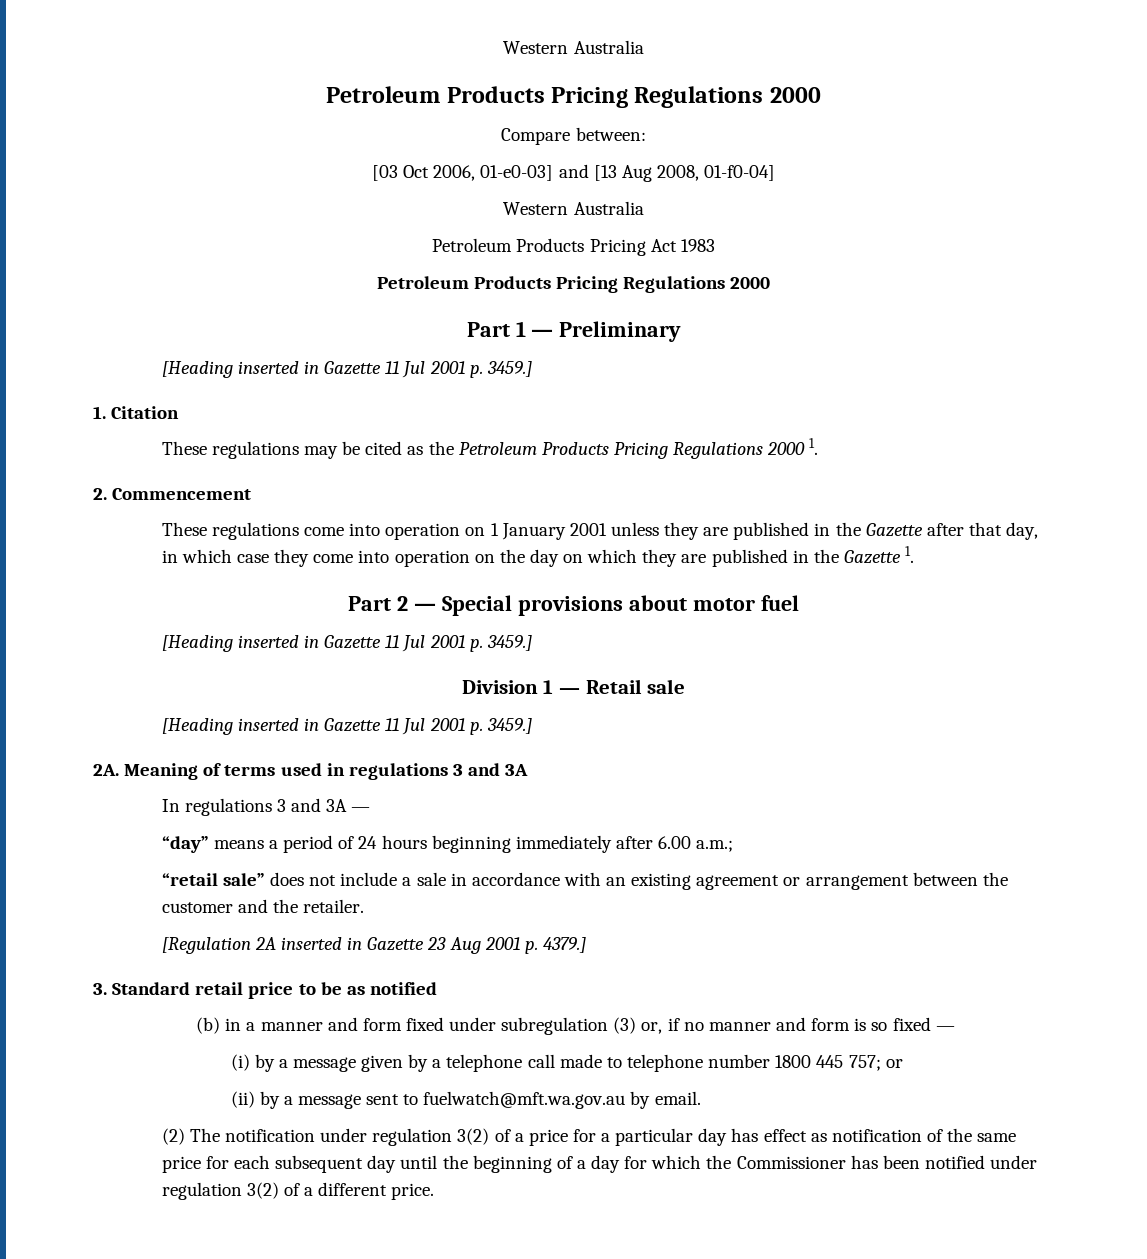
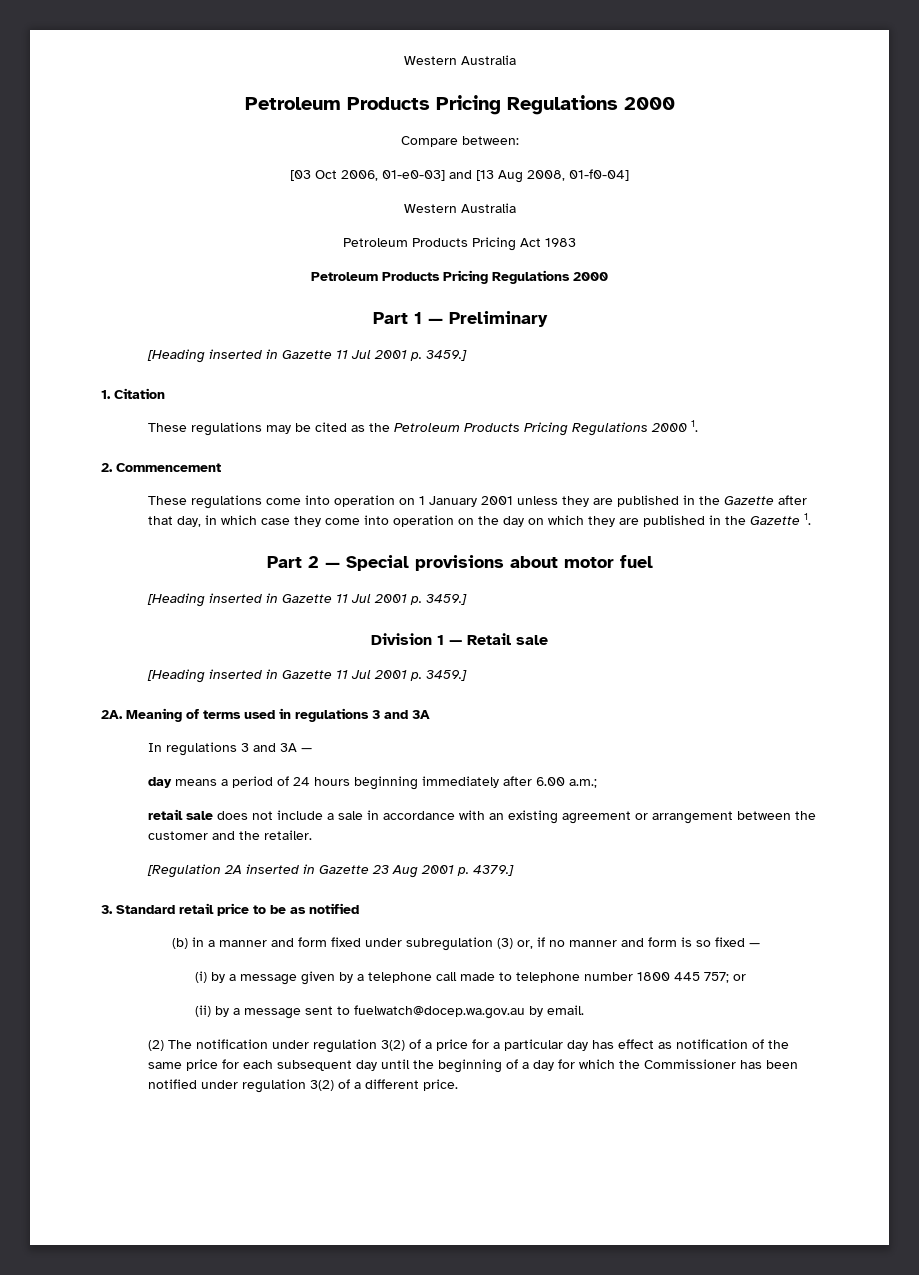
[161,836,209,853] “day” -> [148,777,173,788] day
[161,873,265,886] “retail sale” -> [148,809,214,820] retail sale
[423,1091,626,1109] fuelwatch@mft.wa.gov.au -> [354,1005,526,1019] fuelwatch@docep.wa.gov.au

